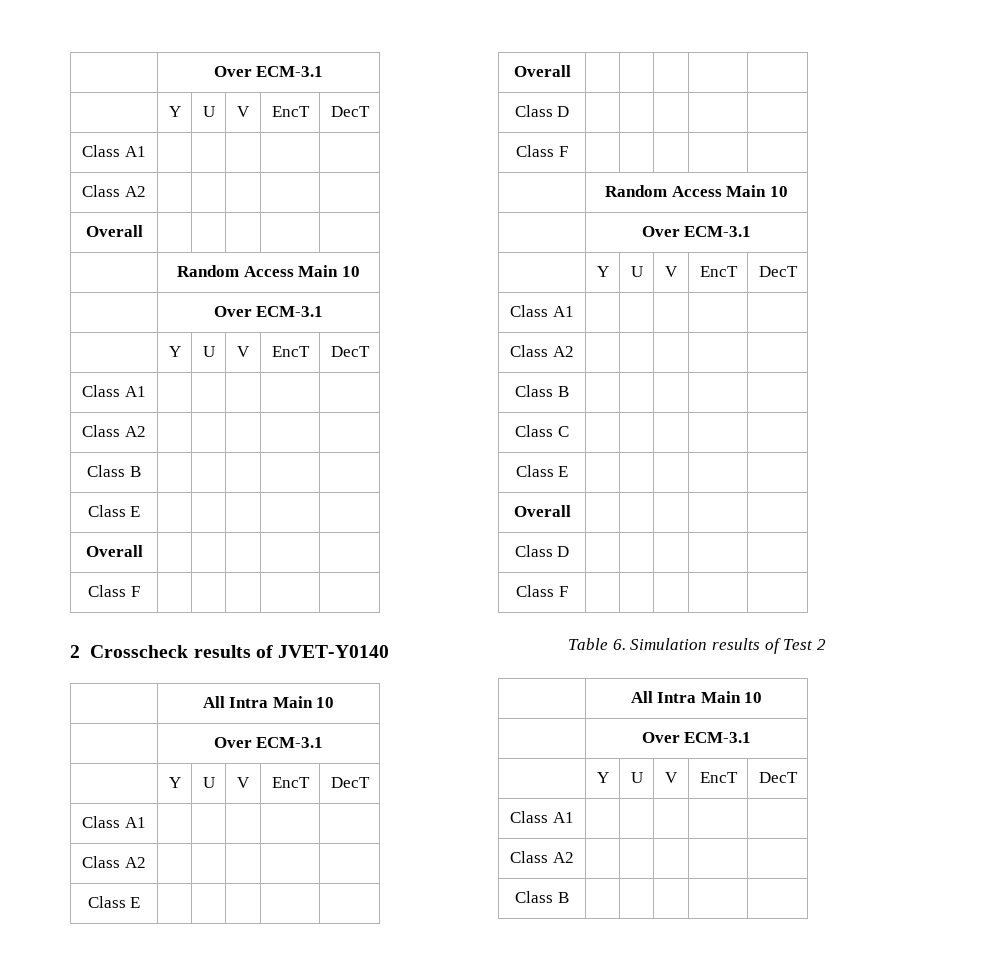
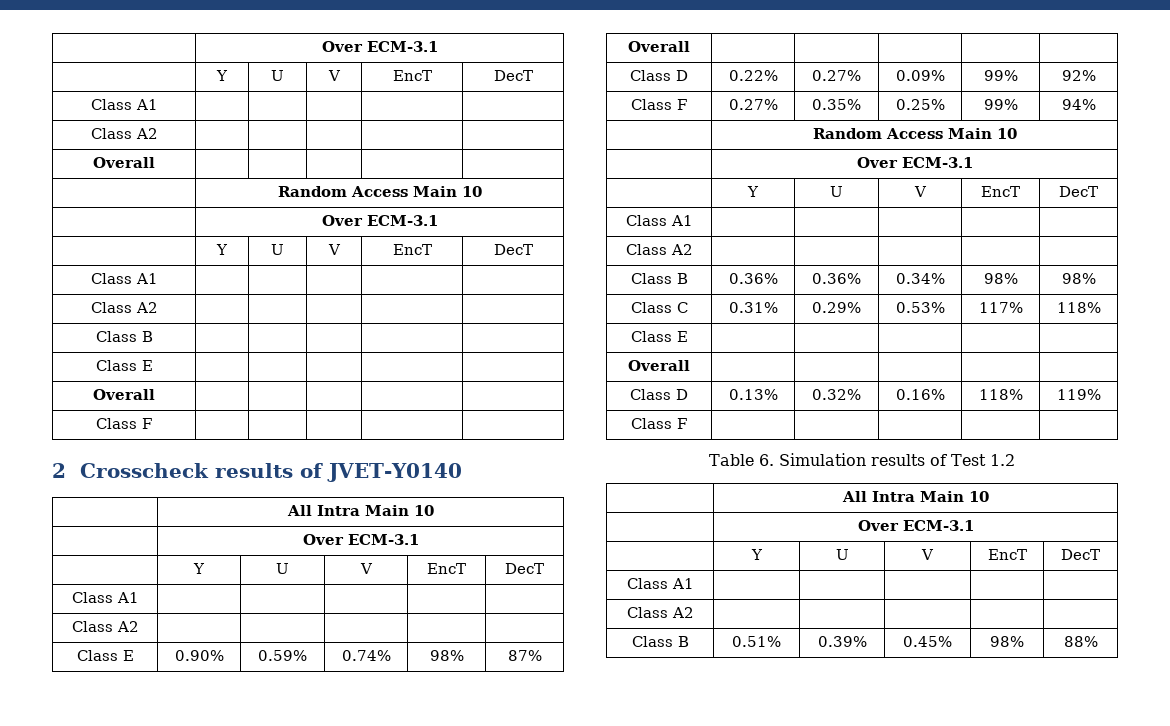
[513,65,571,77] [514,105,570,117] [516,145,568,157] | | | | // Overall | | | | | // Class D | | | | | // Class F | | | | | -> [174,650,224,661] [258,650,307,661] [341,650,391,661] [429,650,464,661] [507,650,542,661] [628,41,690,52] [630,70,688,81] [728,70,778,81] [812,70,861,81] [895,70,945,81] [983,70,1018,81] [1061,70,1096,81] [631,99,687,110] [728,99,778,110] [812,99,861,110] [895,99,945,110] [983,99,1018,110] [1061,99,1096,110] 0.90% | 0.59% | 0.74% | 98% | 87% // Overall | | | | | // Class D | 0.22% | 0.27% | 0.09% | 99% | 92% // Class F | 0.27% | 0.35% | 0.25% | 99% | 94%
[515,425,569,437] [515,465,569,477] [513,505,571,517] [514,545,570,557] | | | | // Class C | | | | | // Class E | | | | | // Overall | | | | | // Class D | | | | | -> [728,273,778,284] [812,273,861,284] [895,273,945,284] [983,273,1018,284] [1061,273,1096,284] [630,302,688,313] [728,302,778,313] [812,302,861,313] [895,302,945,313] [978,302,1023,313] [1056,302,1101,313] [630,331,688,342] [628,360,690,371] [630,389,688,400] [728,389,778,400] [812,389,861,400] [895,389,945,400] [978,389,1023,400] [1056,389,1101,400] 0.36% | 0.36% | 0.34% | 98% | 98% // Class C | 0.31% | 0.29% | 0.53% | 117% | 118% // Class E | | | | | // Overall | | | | | // Class D | 0.13% | 0.32% | 0.16% | 118% | 119%
[816,639,826,650] 2 -> [989,454,1015,466] 1.2
(569, 897) | | | | -> [732,636,781,647] [817,636,867,647] [903,636,952,647] [990,636,1024,647] [1063,636,1098,647] 0.51% | 0.39% | 0.45% | 98% | 88%

